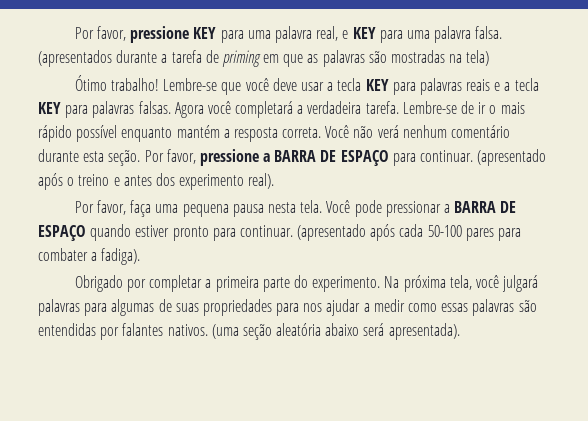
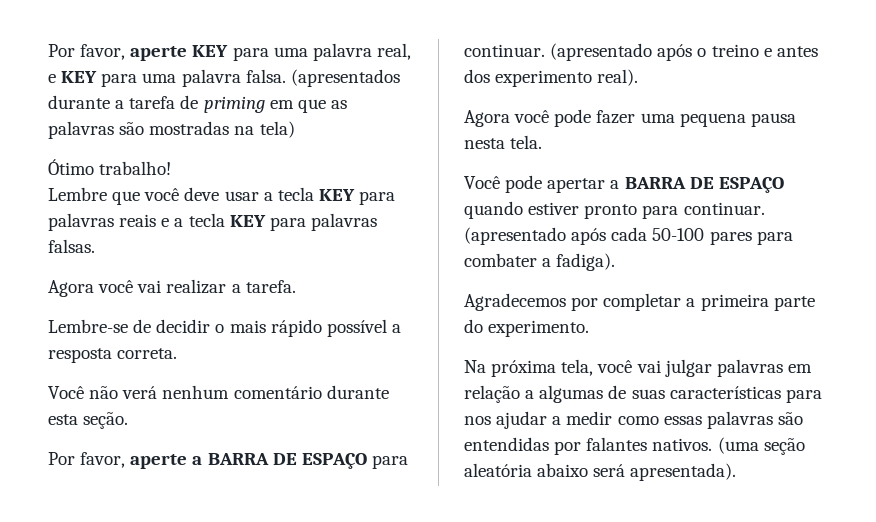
[74,26,190,43] Por favor, pressione -> [48,44,188,61] Por favor, aperte
[163,78,218,91] Lembre-se -> [48,187,107,201] // Lembre
[174,101,362,118] Agora você completará a verdadeira -> [48,279,241,297] // Agora você vai realizar a
(399, 107) none -> (296, 286) //
[478,102,487,114] ir -> [156,319,211,333] decidir
[121,125,220,142] enquanto mantém -> (387, 328) none
(322, 132) none -> (178, 353) //
[144,149,259,166] Por favor, pressione -> [48,452,188,469] // Por favor, aperte
[74,200,152,217] Por favor, faça -> [464,109,636,127] Agora você pode fazer
(323, 206) none -> (543, 142) //
[385,201,441,217] pressionar -> [547,178,606,193] apertar
[74,275,123,292] Obrigado -> [464,293,566,311] Agradecemos
(381, 284) none -> (590, 328) //
[502,275,539,292] [38,299,108,316] julgará palavras para -> [636,359,812,377] [464,385,535,403] vai julgar palavras em relação a
[202,299,272,316] propriedades -> [669,386,781,399] características

